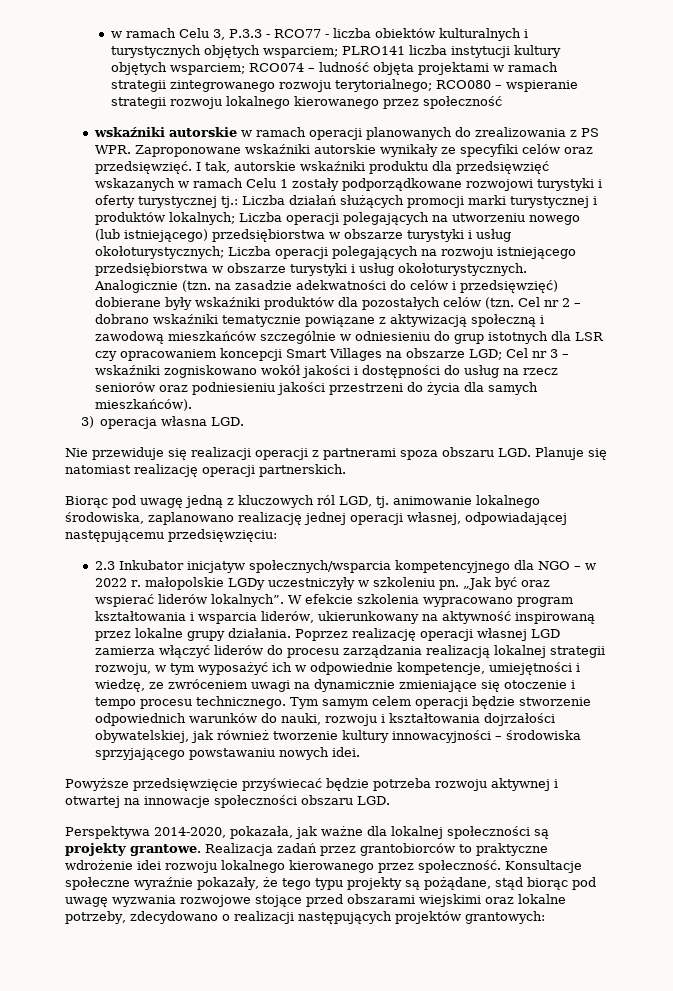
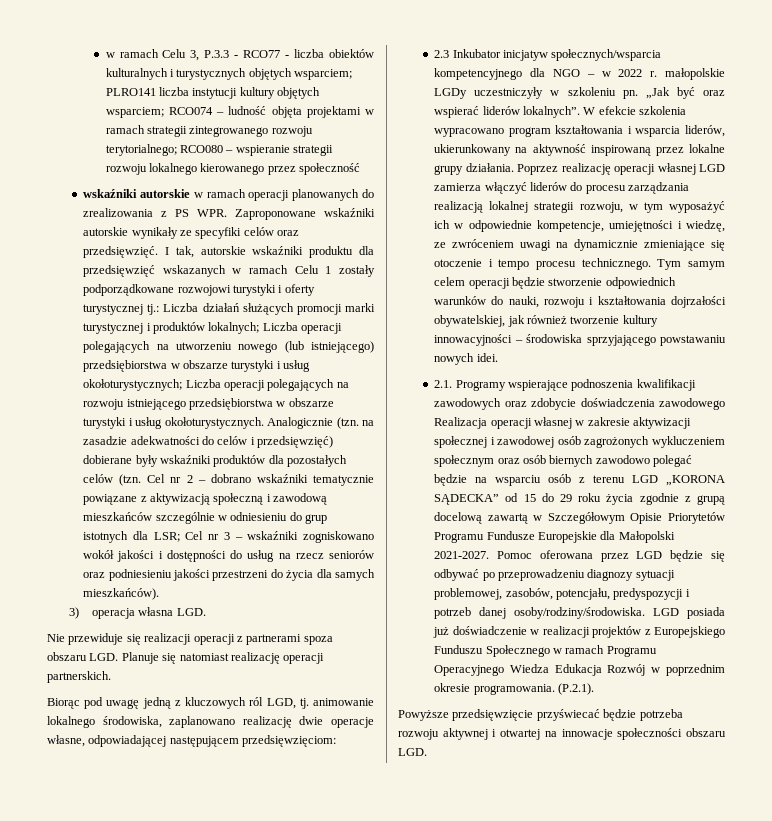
[575,332,605,341] [95,348,503,361] LSR czy opracowaniem koncepcji Smart Villages na obszarze LGD; -> [153,532,180,542] LSR;
[304,512,567,525] [65,529,277,542] jednej operacji własnej, odpowiadającej następującemu przedsięwzięciu: -> [299,716,374,728] [47,735,337,747] dwie operacje własne, odpowiadającej następującem przedsięwzięciom:
(361, 752) none -> [434,379,696,391] [434,398,725,410] [434,417,692,429] [434,436,725,448] [434,455,693,467] [434,474,725,486] [434,493,726,505] [434,512,725,524] [434,531,675,543] [434,550,725,562] [434,569,675,581] [434,588,690,600] [434,607,725,619] [433,626,725,638] [434,645,657,657] [434,664,725,676] [434,683,594,695] // 2.1. Programy wspierające podnoszenia kwalifikacji zawodowych oraz zdobycie doświadczenia zawodowego Realizacja operacji własnej w zakresie aktywizacji społecznej i zawodowej osób zagrożonych wykluczeniem społecznym oraz osób biernych zawodowo polegać będzie na wsparciu osób z terenu LGD „KORONA SĄDECKA” od 15 do 29 roku życia zgodnie z grupą docelową zawartą w Szczegółowym Opisie Priorytetów Programu Fundusze Europejskie dla Małopolski 2021-2027. Pomoc oferowana przez LGD będzie się odbywać po przeprowadzeniu diagnozy sytuacji problemowej, zasobów, potencjału, predyspozycji i potrzeb danej osoby/rodziny/środowiska. LGD posiada już doświadczenie w realizacji projektów z Europejskiego Funduszu Społecznego w ramach Programu Operacyjnego Wiedza Edukacja Rozwój w poprzednim okresie programowania. (P.2.1).
[65,826,549,839] [65,843,548,856] [65,860,582,873] [65,877,596,890] [65,894,566,907] [65,911,545,924] // Perspektywa 2014-2020, pokazała, jak ważne dla lokalnej społeczności są projekty grantowe. Realizacja zadań przez grantobiorców to praktyczne wdrożenie idei rozwoju lokalnego kierowanego przez społeczność. Konsultacje społeczne wyraźnie pokazały, że tego typu projekty są pożądane, stąd biorąc pod uwagę wyzwania rozwojowe stojące przed obszarami wiejskimi oraz lokalne potrzeby, zdecydowano o realizacji następujących projektów grantowych: -> (427, 752) none

